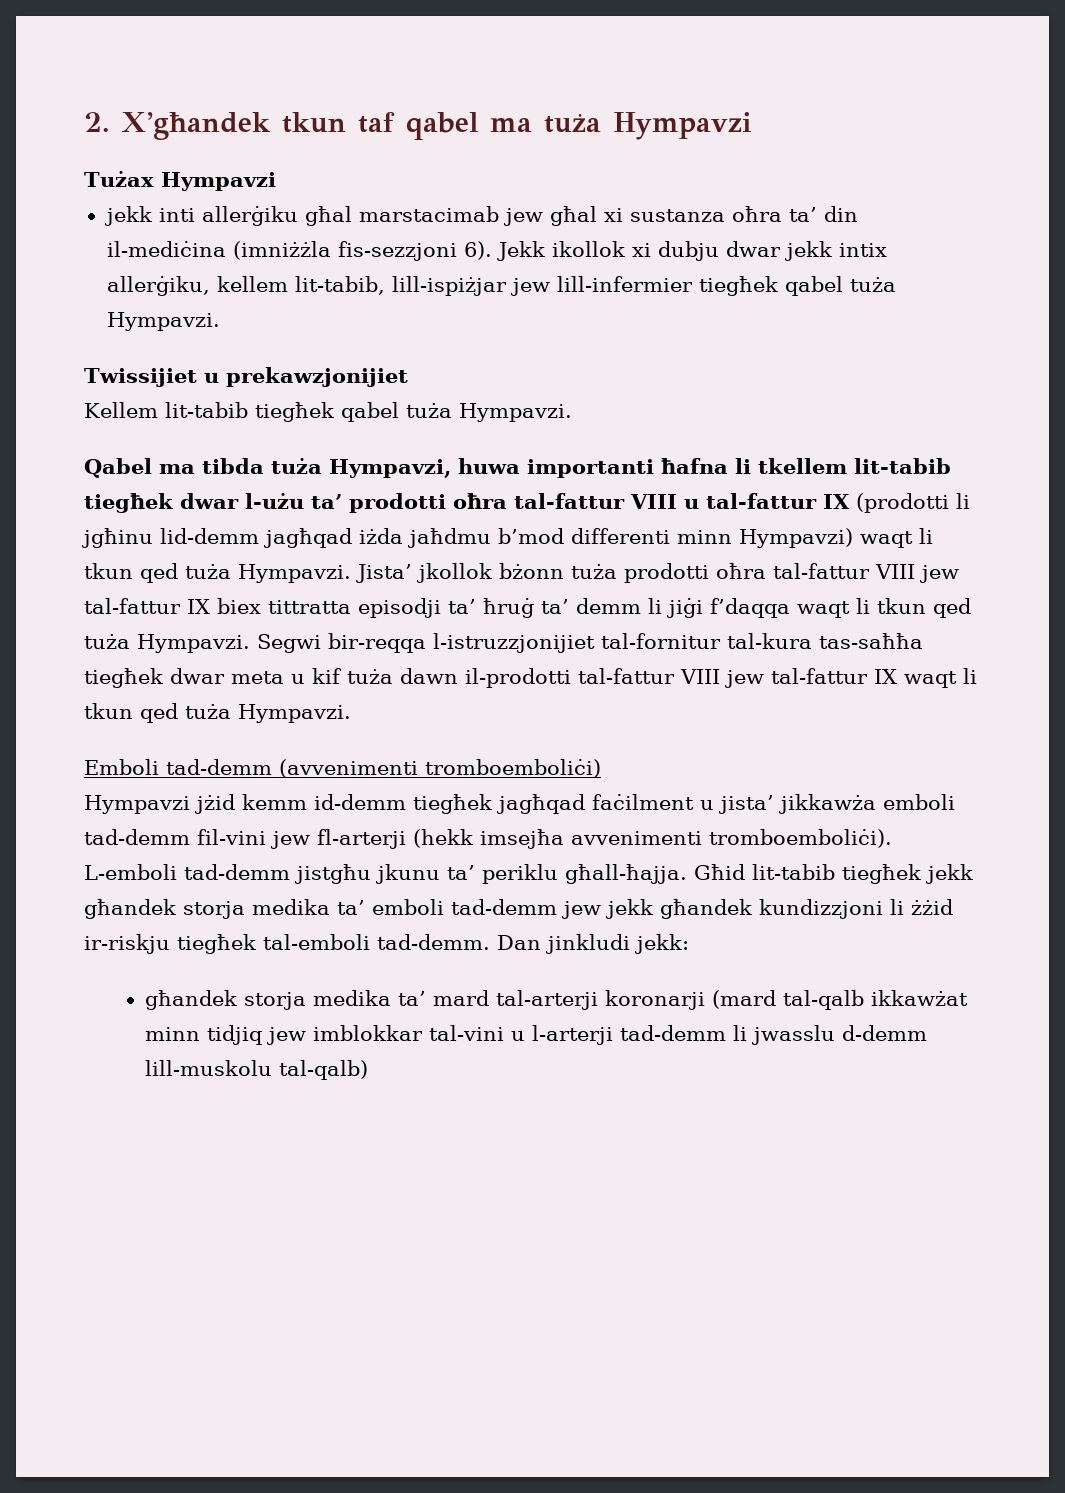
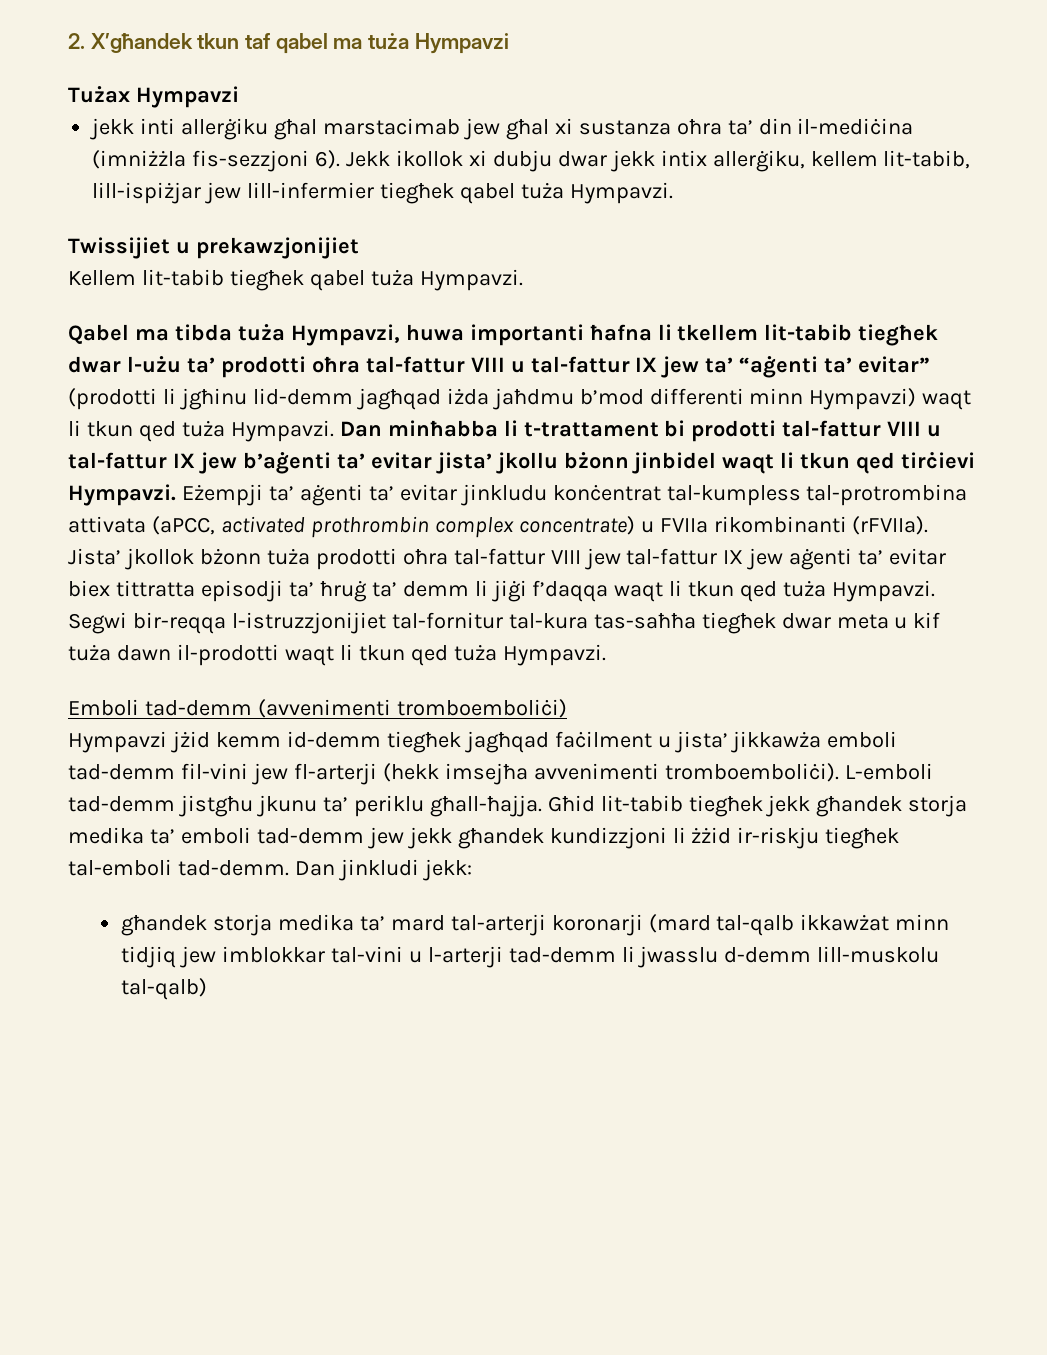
(850, 501) none -> [661,355,931,378] jew ta’ “aġenti ta’ evitar”
(351, 573) none -> [339,420,942,442] [68,451,976,474] [68,484,968,506] [68,516,929,538] Dan minħabba li t-trattament bi prodotti tal-fattur VIII u tal-fattur IX jew b’aġenti ta’ evitar jista’ jkollu bżonn jinbidel waqt li tkun qed tirċievi Hympavzi. Eżempji ta’ aġenti ta’ evitar jinkludu konċentrat tal-kumpless tal-protrombina attivata (aPCC, activated prothrombin complex concentrate) u FVIIa rikombinanti (rFVIIa).
(210, 606) none -> [747,548,947,570] jew aġenti ta’ evitar
[578,668,897,688] tal-fattur VIII jew tal-fattur IX -> (279, 655) none

